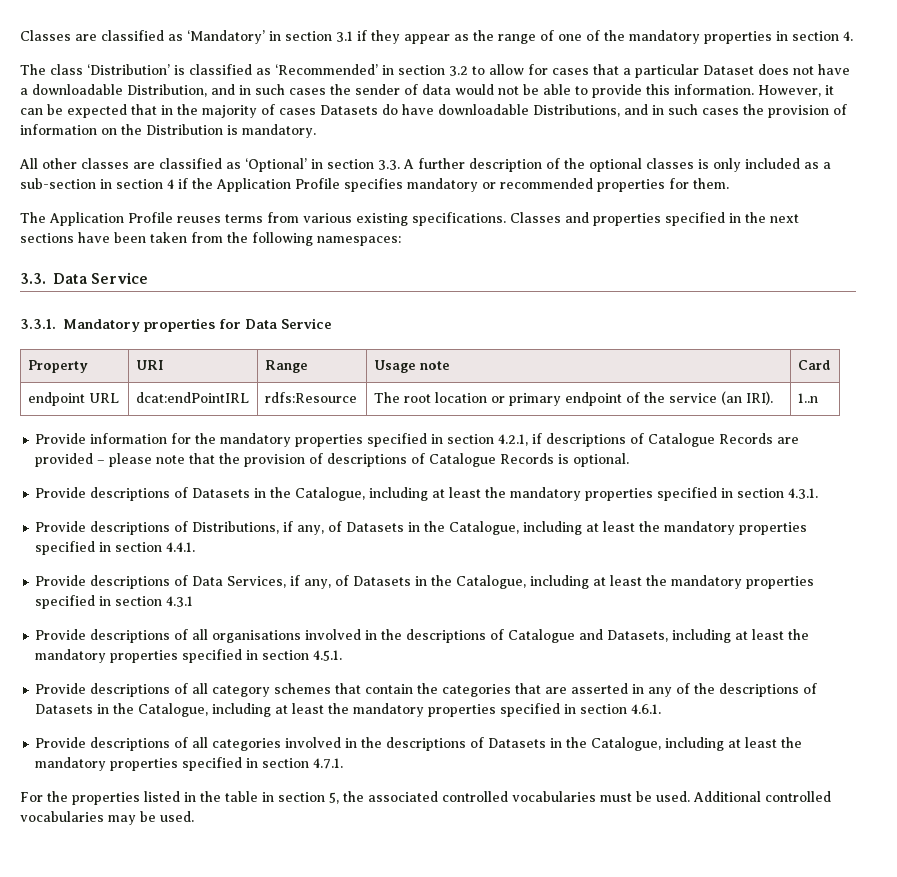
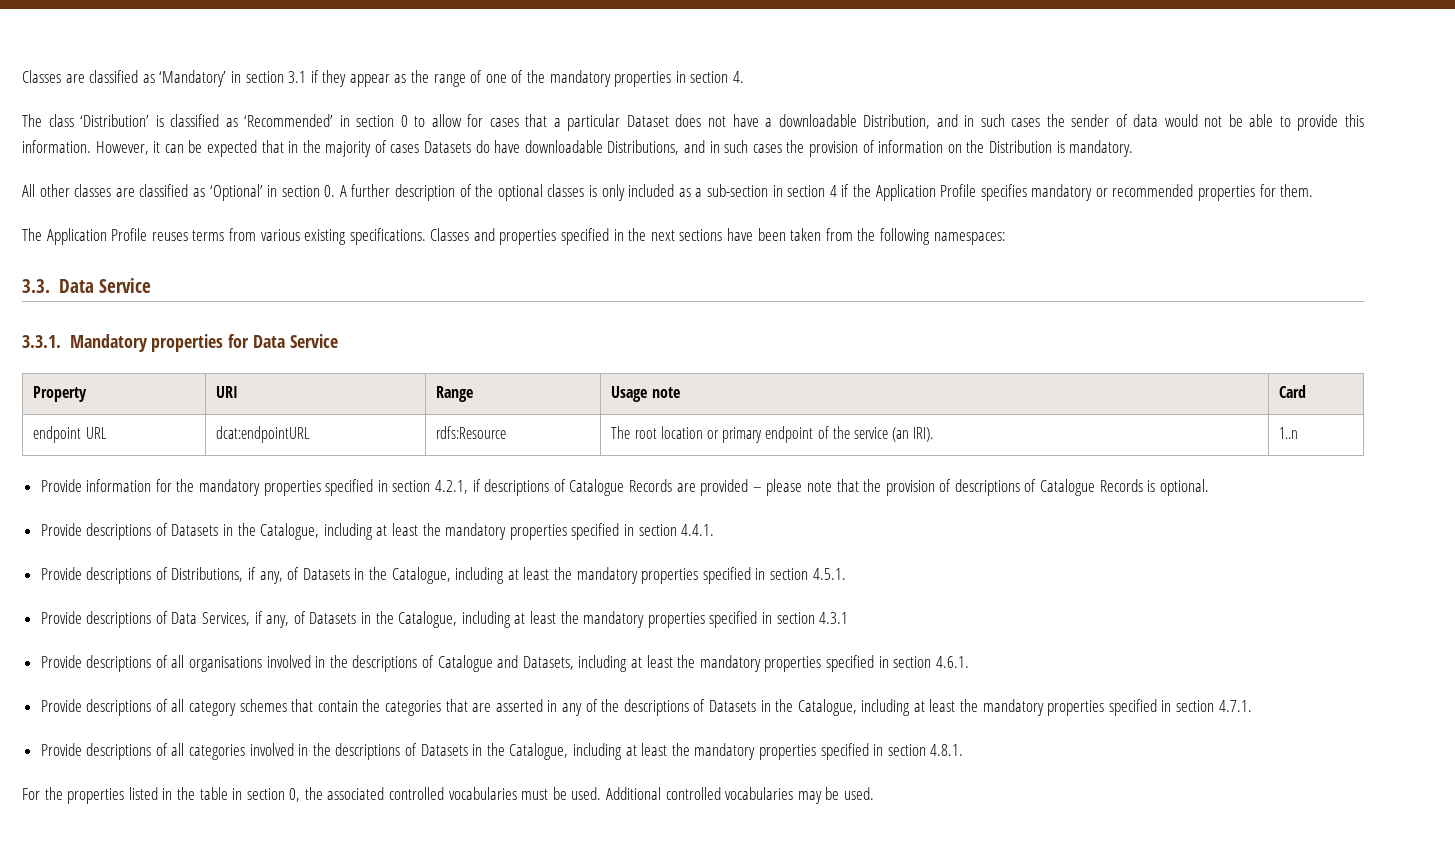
[449,66,468,76] 3.2 -> [400,115,408,127] 0
[378,160,400,170] 3.3. -> [324,185,336,197] 0.
[135,392,249,403] dcat:endPointIRL -> [216,426,311,443] dcat:endpointURL
[788,488,819,499] 4.3.1. -> [681,524,715,536] 4.4.1.
[166,542,196,552] 4.4.1. -> [812,568,846,580] 4.5.1.
[313,650,343,661] 4.5.1. -> [935,656,969,668] 4.6.1.
[631,704,662,714] 4.6.1. -> [1218,700,1252,712] 4.7.1.
[313,758,344,769] 4.7.1. -> [930,744,964,756] 4.8.1.
[329,792,339,804] 5, -> [289,788,301,802] 0,

